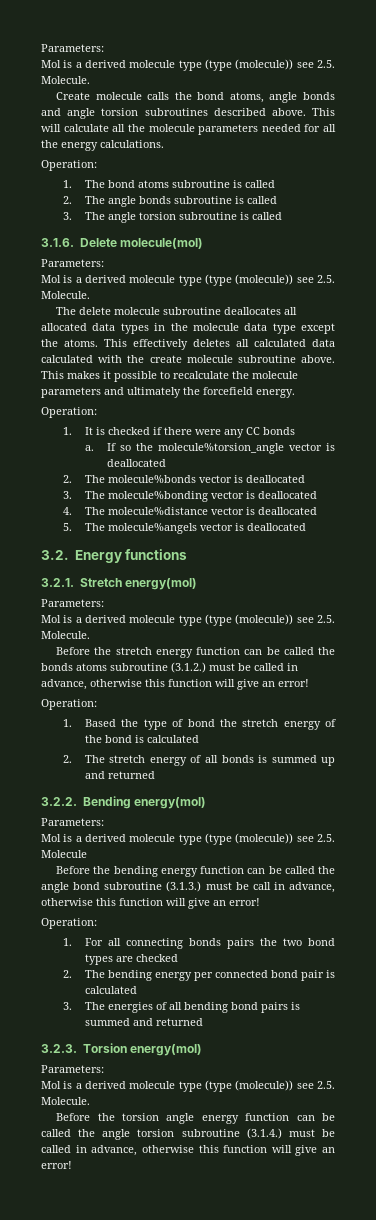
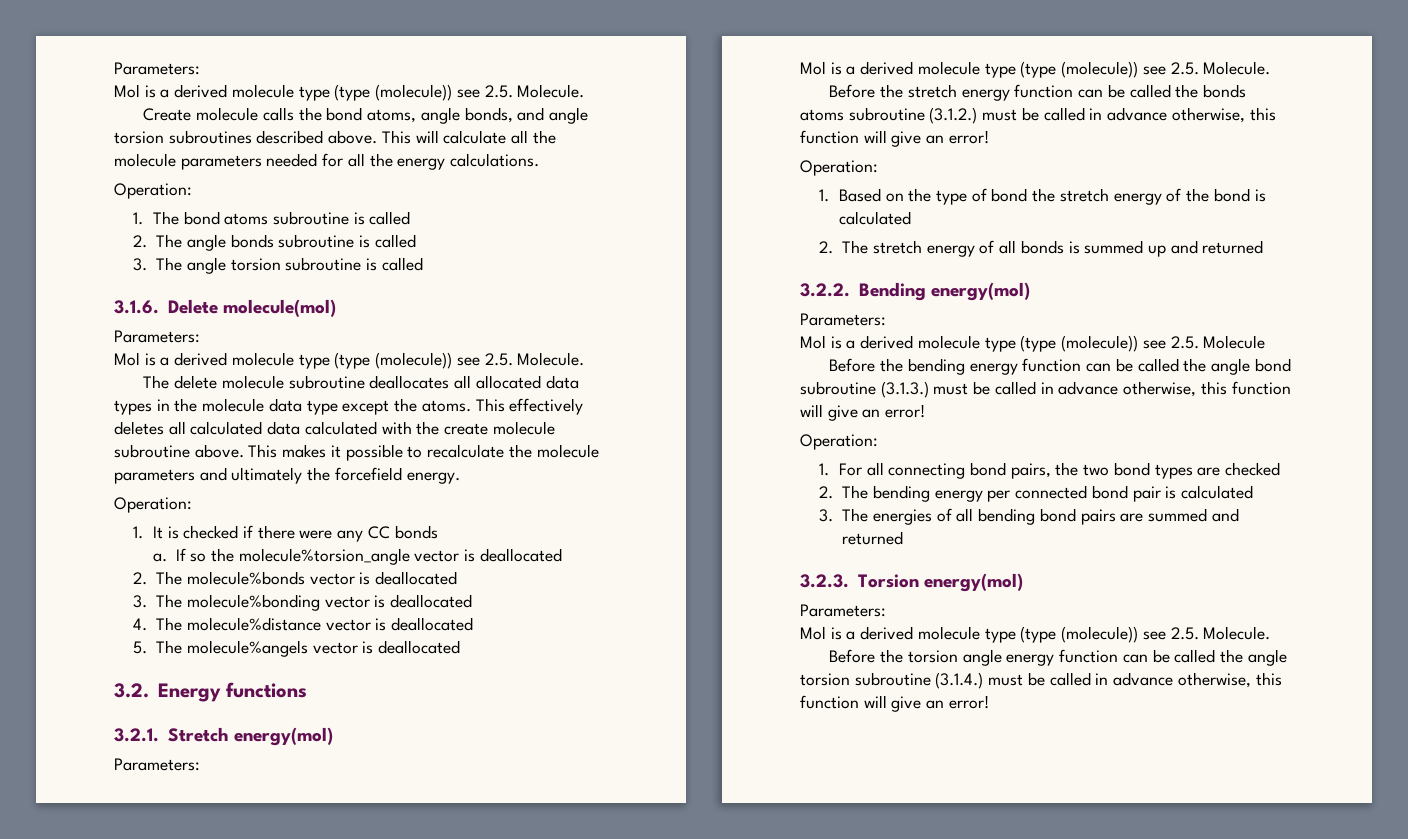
[303,92,335,100] bonds -> [464,107,513,123] bonds,
[41,679,142,690] advance, otherwise -> [1107,107,1245,123] advance otherwise,
(116, 723) none -> [885,193,904,202] on
[252,882,335,893] [41,898,93,906] call in advance, otherwise -> [994,381,1197,397] called in advance otherwise,
[188,938,254,949] bonds pairs -> [969,462,1051,479] bond pairs,
[290,1002,300,1010] is -> [1120,513,1144,522] are
[91,1145,194,1156] advance, otherwise -> [1113,672,1251,688] advance otherwise,

